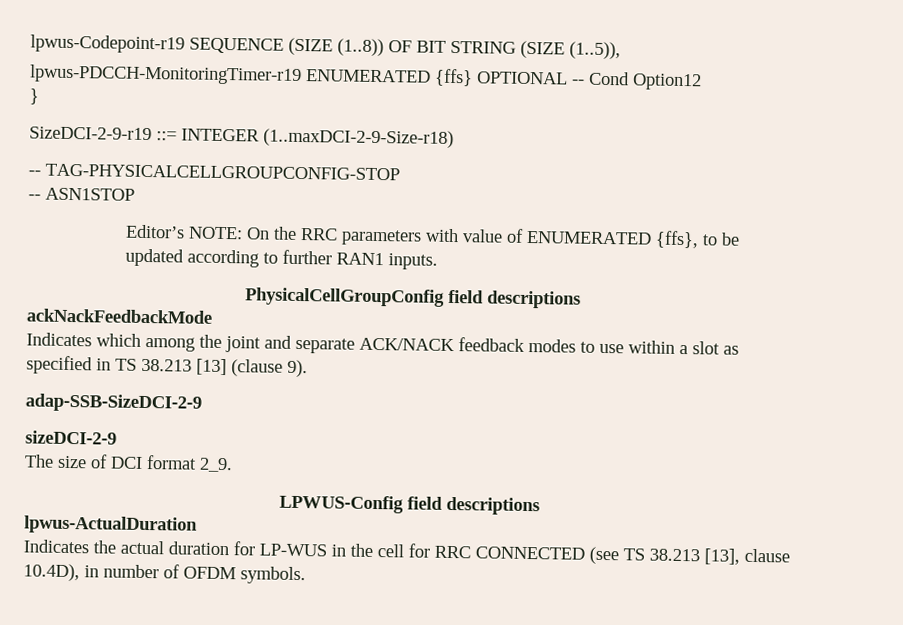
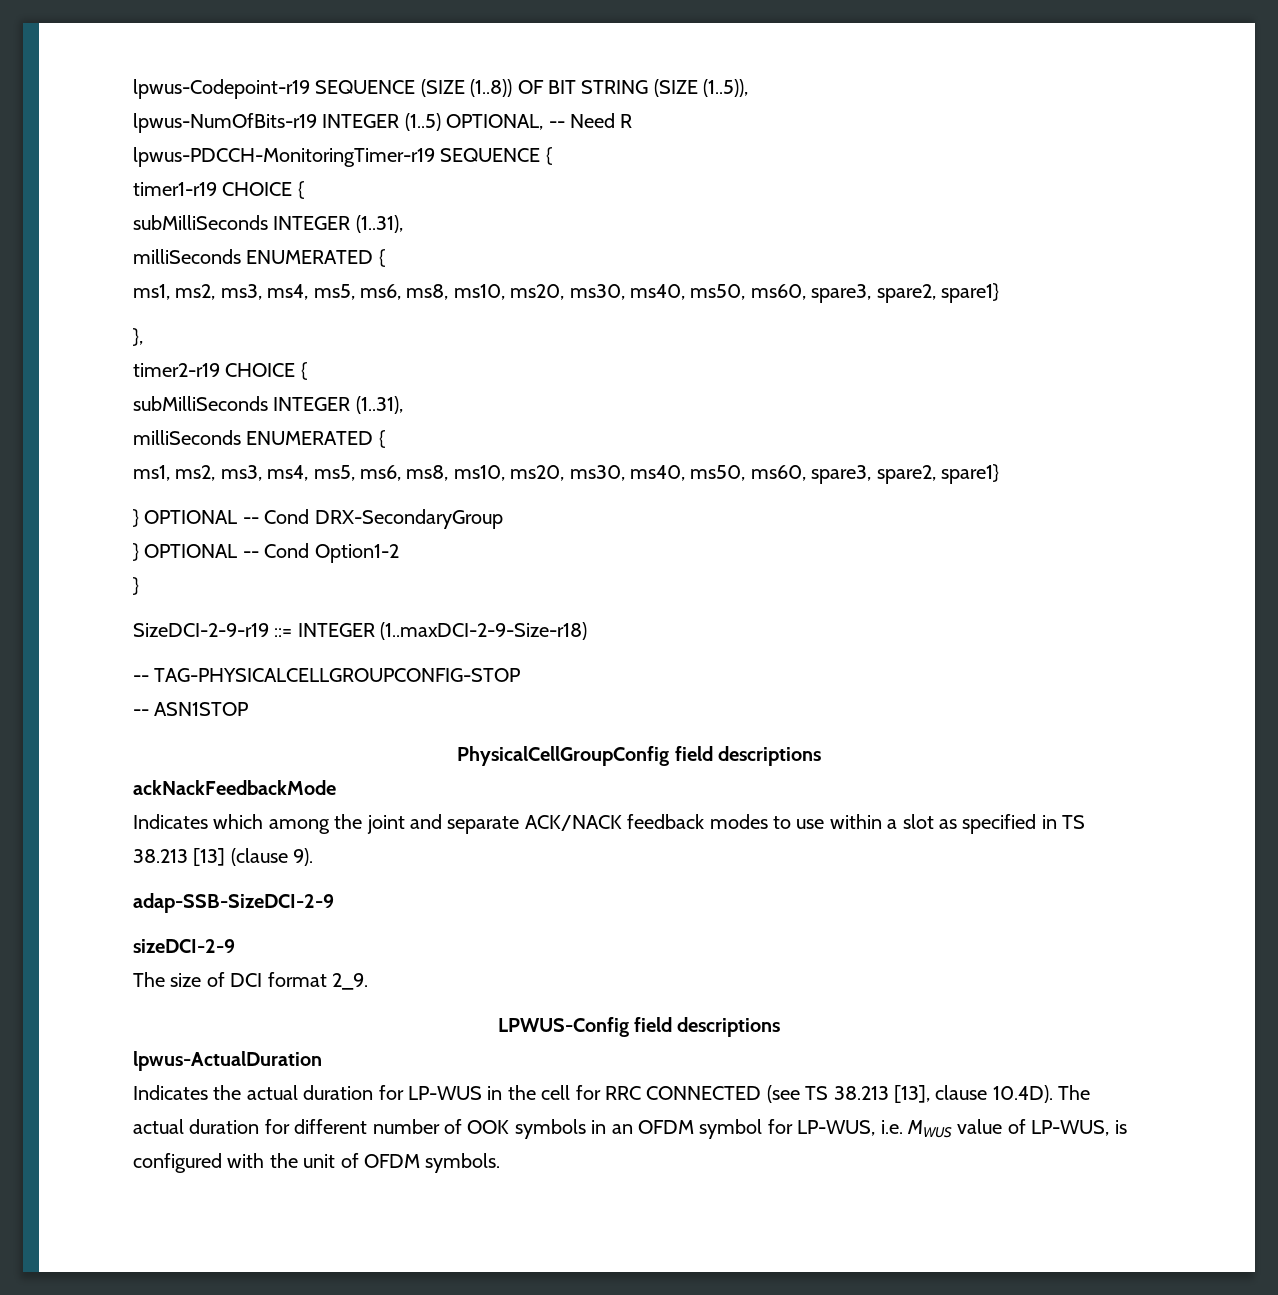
[29,64,702,91] lpwus-PDCCH-MonitoringTimer-r19 ENUMERATED {ffs} OPTIONAL -- Cond Option12 -> [133,113,633,133] [133,147,552,167] [133,181,304,199] [133,215,403,233] [133,249,385,267] [133,283,999,303] [133,328,143,346] [133,362,307,380] [133,396,403,414] [133,430,385,448] [133,464,999,484] [133,509,503,529] [133,543,399,563] lpwus-NumOfBits-r19 INTEGER (1..5) OPTIONAL, -- Need R // lpwus-PDCCH-MonitoringTimer-r19 SEQUENCE { // timer1-r19 CHOICE { // subMilliSeconds INTEGER (1..31), // milliSeconds ENUMERATED { // ms1, ms2, ms3, ms4, ms5, ms6, ms8, ms10, ms20, ms30, ms40, ms50, ms60, spare3, spare2, spare1} // }, // timer2-r19 CHOICE { // subMilliSeconds INTEGER (1..31), // milliSeconds ENUMERATED { // ms1, ms2, ms3, ms4, ms5, ms6, ms8, ms10, ms20, ms30, ms40, ms50, ms60, spare3, spare2, spare1} // } OPTIONAL -- Cond DRX-SecondaryGroup // } OPTIONAL -- Cond Option1-2
[125,224,741,249] [125,248,439,270] // Editor’s NOTE: On the RRC parameters with value of ENUMERATED {ffs}, to be updated according to further RAN1 inputs. -> (249, 709) none
[23,563,159,582] 10.4D), in number -> [992,1085,1091,1103] [133,1119,1127,1139] [133,1153,336,1173] 10.4D). The actual duration for different number of OOK symbols in an OFDM symbol for LP-WUS, i.e. MWUS value of LP-WUS, is configured with the unit

